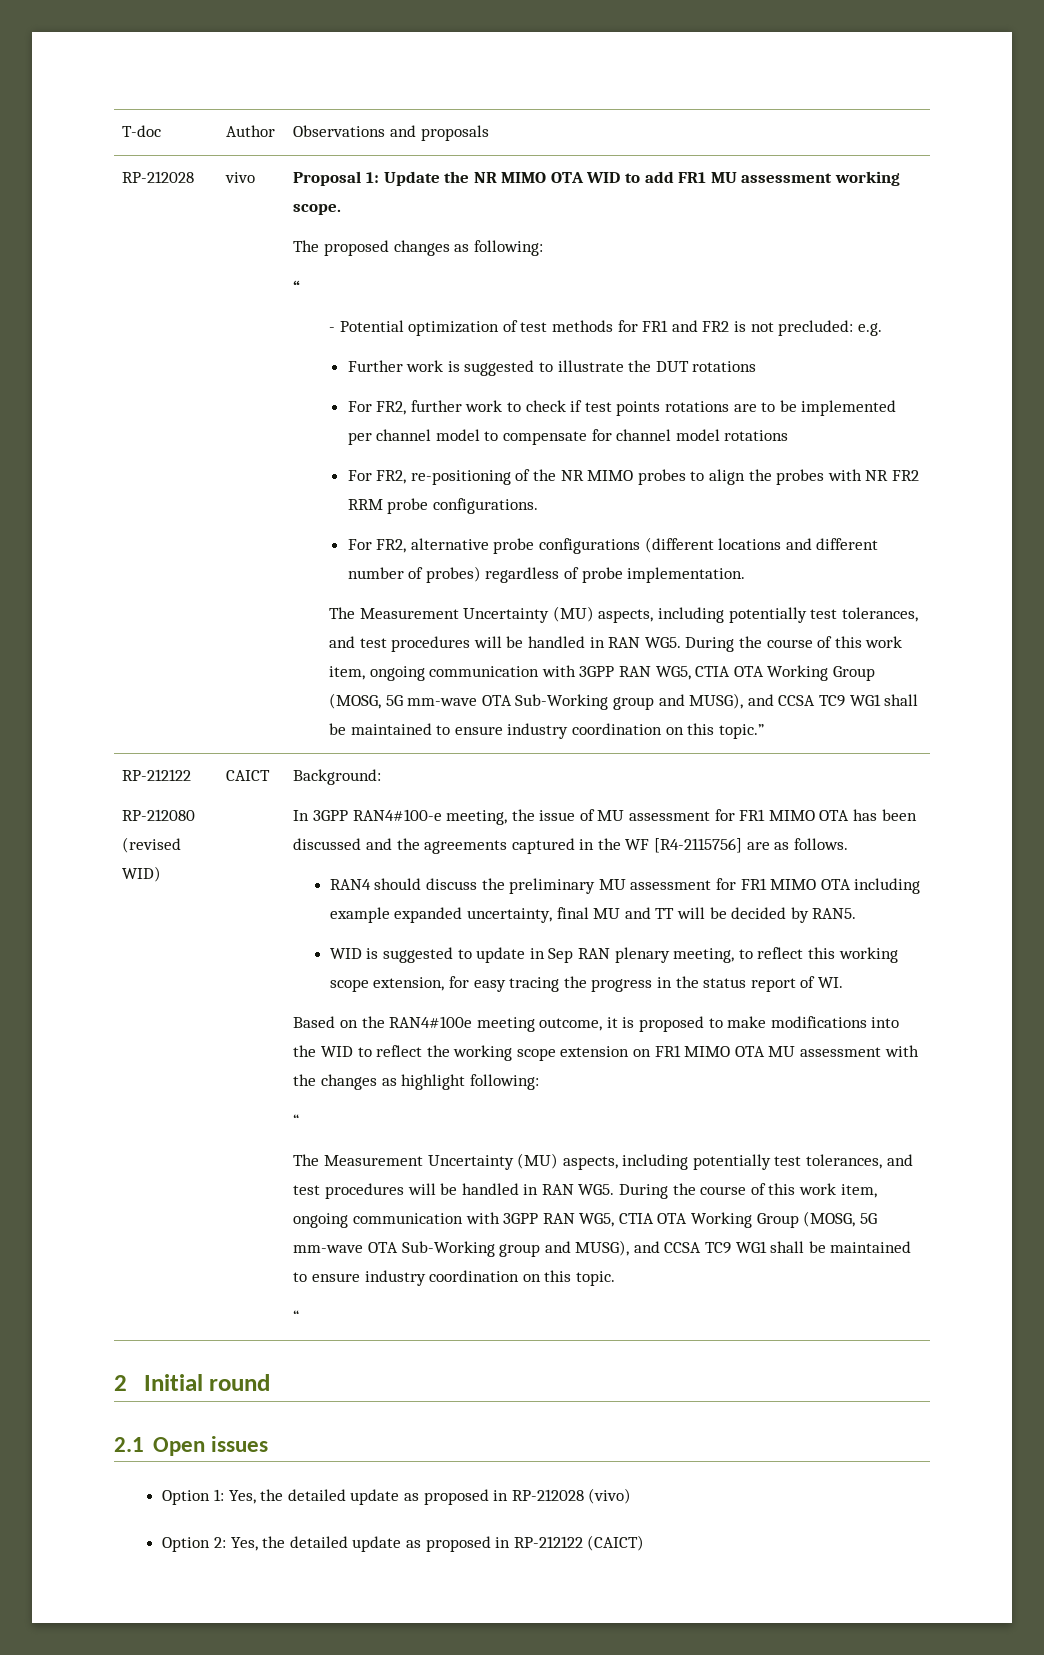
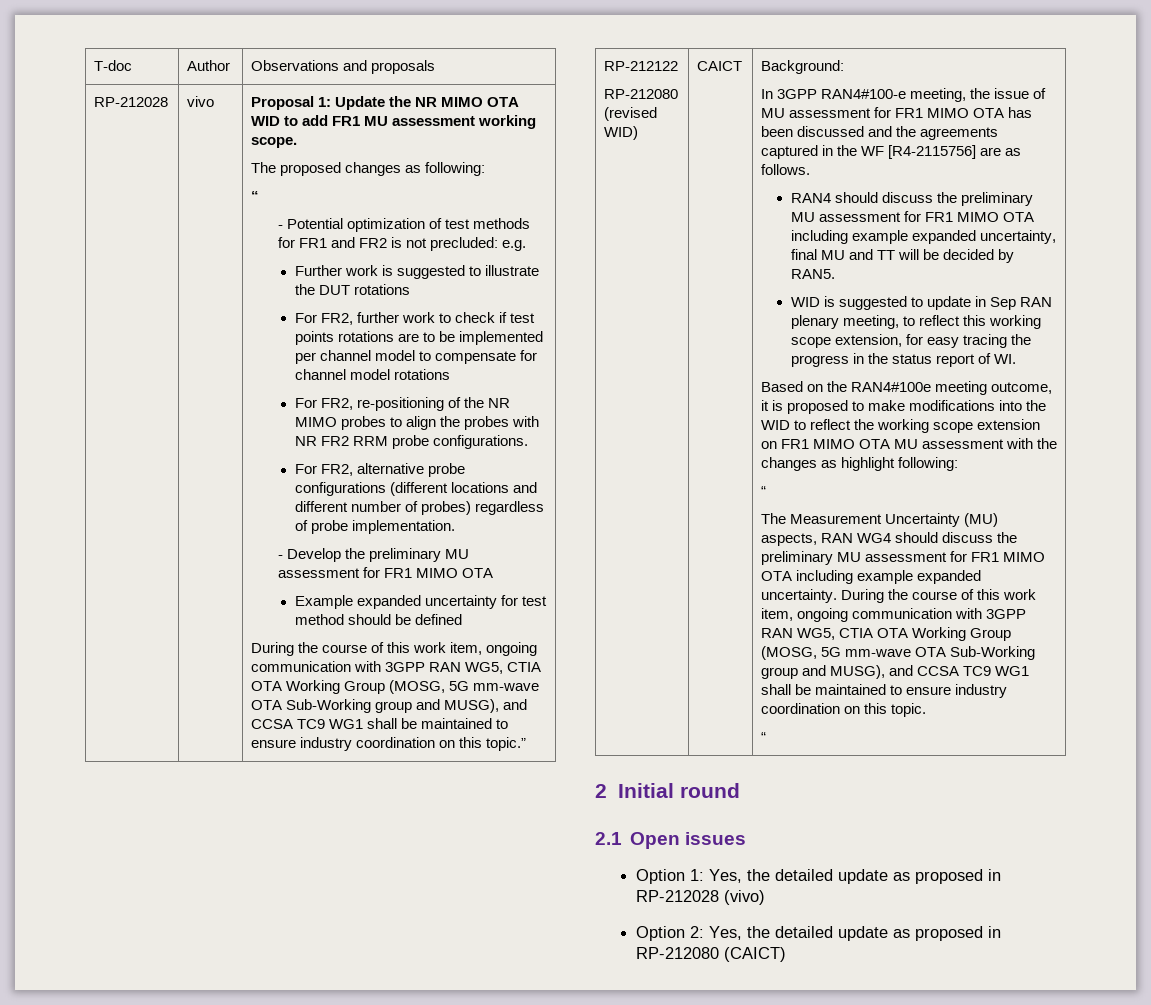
[329,606,918,623] [329,636,681,652] The Measurement Uncertainty (MU) aspects, including potentially test tolerances, and test procedures will be handled in RAN WG5. -> [278,548,470,562] [278,567,494,578] [294,595,547,609] [294,614,462,625] - Develop the preliminary MU assessment for FR1 MIMO OTA // Example expanded uncertainty for test method should be defined //
[622,1154,913,1170] [293,1183,615,1199] including potentially test tolerances, and test procedures will be handled in RAN WG5. -> [820,532,1017,543] [760,551,1045,565] [760,570,981,584] [760,589,837,603] RAN WG4 should discuss the preliminary MU assessment for FR1 MIMO OTA including example expanded uncertainty.
[513,1536,583,1548] RP-212122 -> [635,947,719,959] RP-212080

